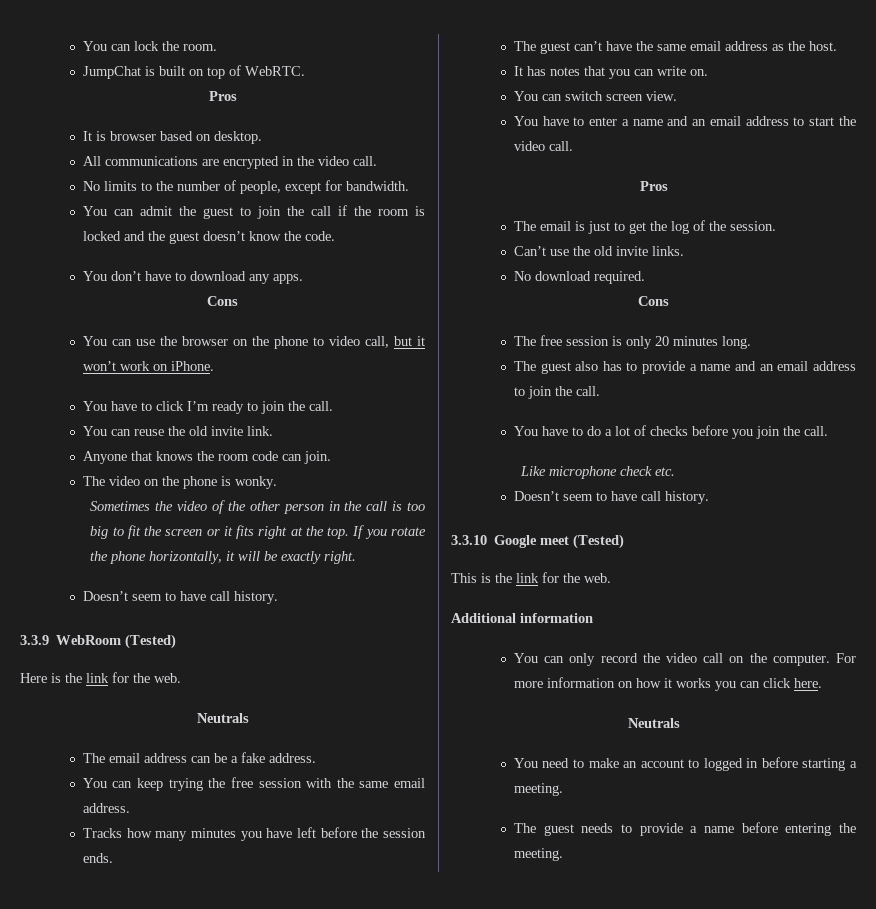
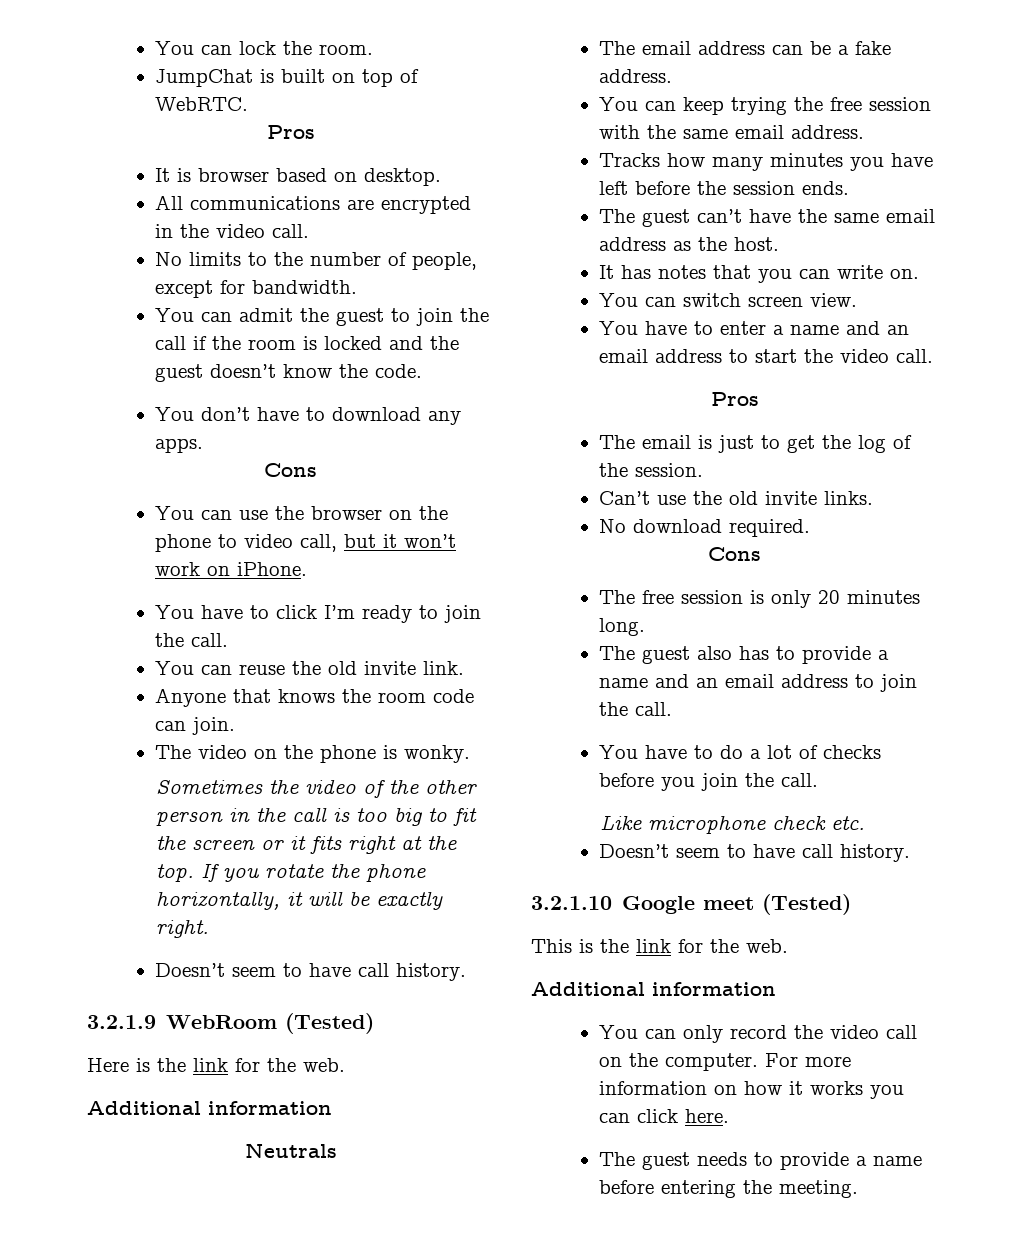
[20,635,49,645] 3.3.9 -> [87,1015,156,1029] 3.2.1.9
(181, 678) none -> [87,1101,332,1115] // Additional information
[451,535,487,545] 3.3.10 -> [531,896,612,910] 3.2.1.10
[627,718,680,728] [513,757,857,771] [513,783,563,796] // Neutrals // You need to make an account to logged in before starting a meeting. -> (730, 1116) none

